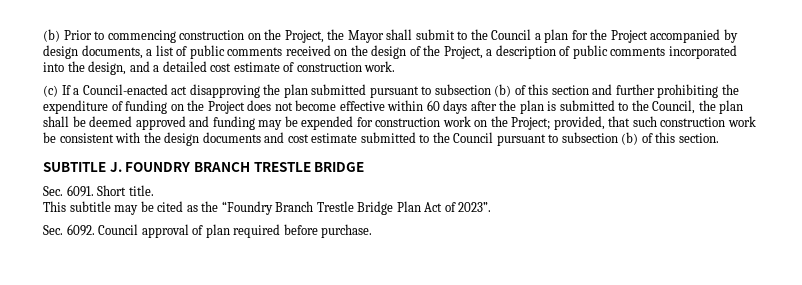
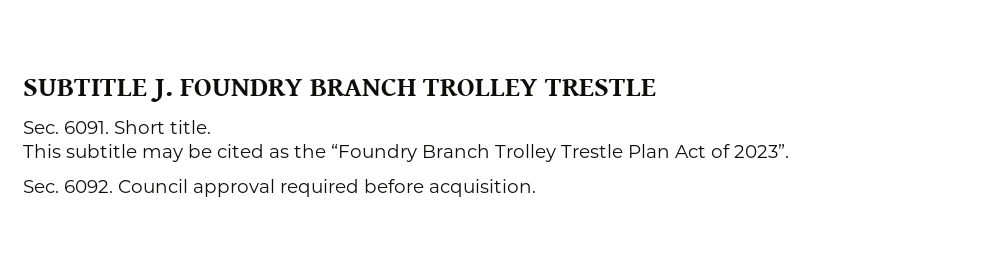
[43,29,738,43] [43,45,737,59] [43,61,396,75] [43,84,739,98] [43,100,744,114] [43,116,756,130] [43,132,719,146] (b) Prior to commencing construction on the Project, the Mayor shall submit to the Council a plan for the Project accompanied by design documents, a list of public comments received on the design of the Project, a description of public comments incorporated into the design, and a detailed cost estimate of construction work. // (c) If a Council-enacted act disapproving the plan submitted pursuant to subsection (b) of this section and further prohibiting the expenditure of funding on the Project does not become effective within 60 days after the plan is submitted to the Council, the plan shall be deemed approved and funding may be expended for construction work on the Project; provided, that such construction work be consistent with the design documents and cost estimate submitted to the Council pursuant to subsection (b) of this section. // -> (23, 87) none
(250, 167) none -> [423,79,538,96] TROLLEY
[314,162,365,172] BRIDGE -> (656, 87) none
[316,201,394,215] Trestle Bridge -> [495,144,623,162] Trolley Trestle
[192,224,230,238] of plan -> (275, 188) none
[321,224,373,238] purchase. -> [429,179,536,197] acquisition.

